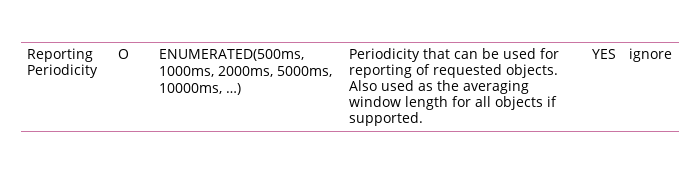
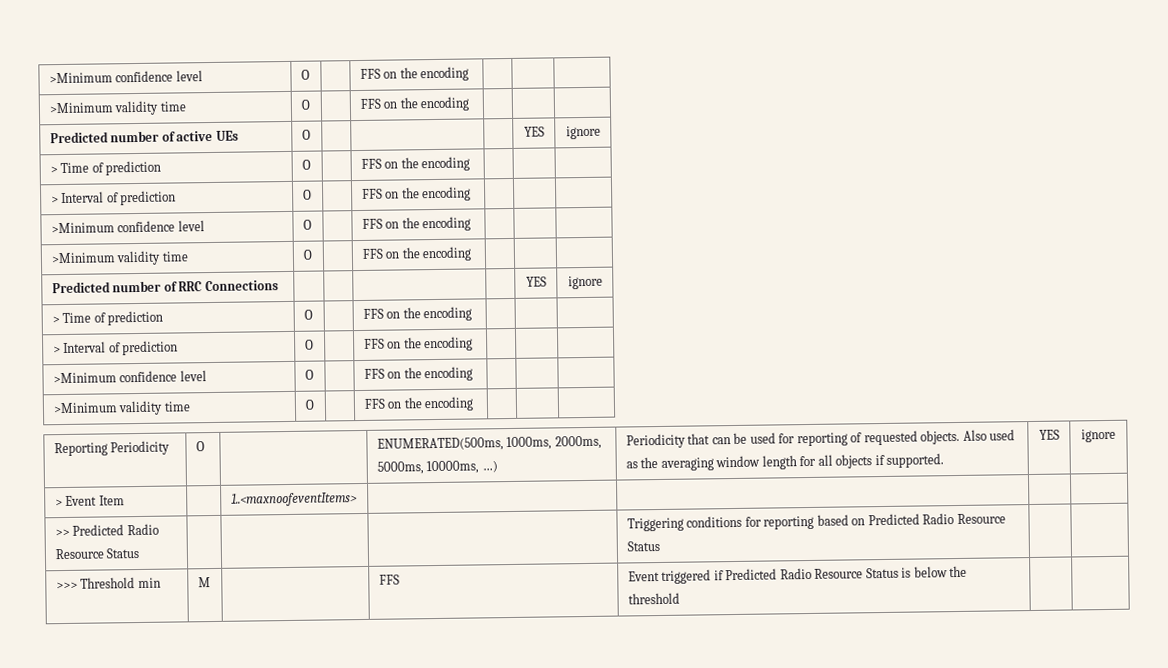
(26, 55) none -> [48,70,203,84] [300,69,310,80] [359,66,470,82] [48,100,186,116] [300,99,310,110] [359,96,470,112] [49,130,239,144] [301,129,311,140] [523,126,545,137] [565,125,601,140] [49,160,162,176] [301,159,311,170] [360,156,471,172] [50,190,177,206] [302,189,312,200] [361,186,472,202] [50,220,205,234] [302,219,312,230] [361,216,472,232] [50,250,188,266] [302,249,312,260] [361,246,473,262] [51,280,279,294] [525,276,547,287] [567,275,603,290] [51,310,164,326] [303,309,313,320] [362,306,473,322] [52,340,179,356] [304,339,314,350] [363,336,474,352] [52,370,207,384] [304,369,314,380] [363,366,474,382] [52,400,191,416] [304,399,314,410] [363,396,475,412] >Minimum confidence level | O | | FFS on the encoding | | | // >Minimum validity time | O | | FFS on the encoding | | | // Predicted number of active UEs | O | | | | YES | ignore // > Time of prediction | O | | FFS on the encoding | | | // > Interval of prediction | O | | FFS on the encoding | | | // >Minimum confidence level | O | | FFS on the encoding | | | // >Minimum validity time | O | | FFS on the encoding | | | // Predicted number of RRC Connections | | | | | YES | ignore // > Time of prediction | O | | FFS on the encoding | | | // > Interval of prediction | O | | FFS on the encoding | | | // >Minimum confidence level | O | | FFS on the encoding | | | // >Minimum validity time | O | | FFS on the encoding | | | //
(672, 55) none -> [54,495,125,507] [230,492,358,507] [54,523,159,537] [54,547,140,560] [626,513,1006,532] [626,541,660,552] [55,577,161,590] [197,577,211,588] [378,574,400,585] [627,565,968,584] [627,592,680,605] // > Event Item | | 1..<maxnoofeventItems> | | | | // >> Predicted Radio Resource Status | | | | Triggering conditions for reporting based on Predicted Radio Resource Status | | // >>> Threshold min | M | | FFS | Event triggered if Predicted Radio Resource Status is below the threshold | |

